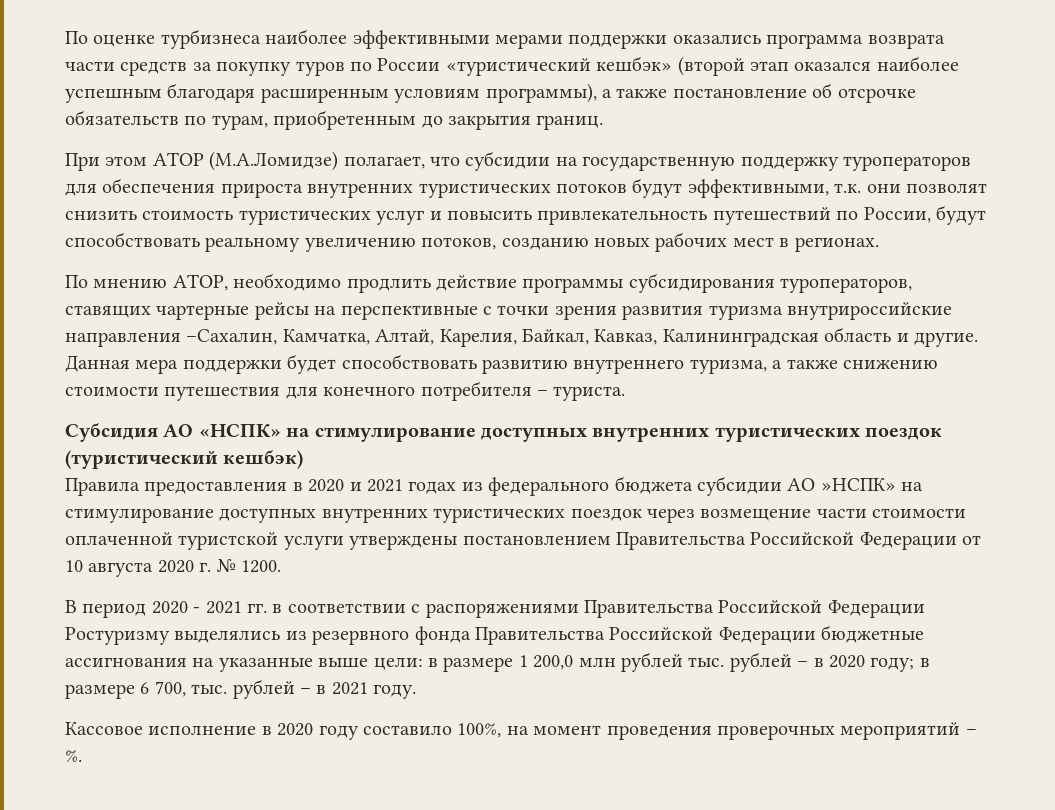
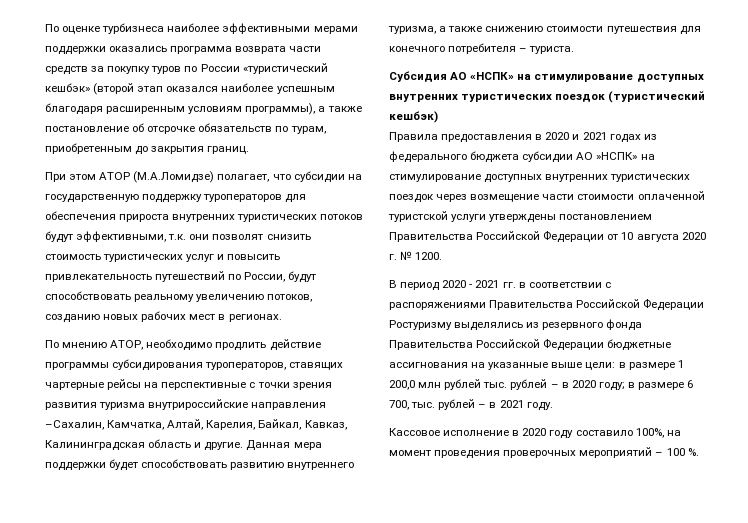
(977, 732) none -> [666,448,685,456] 100

